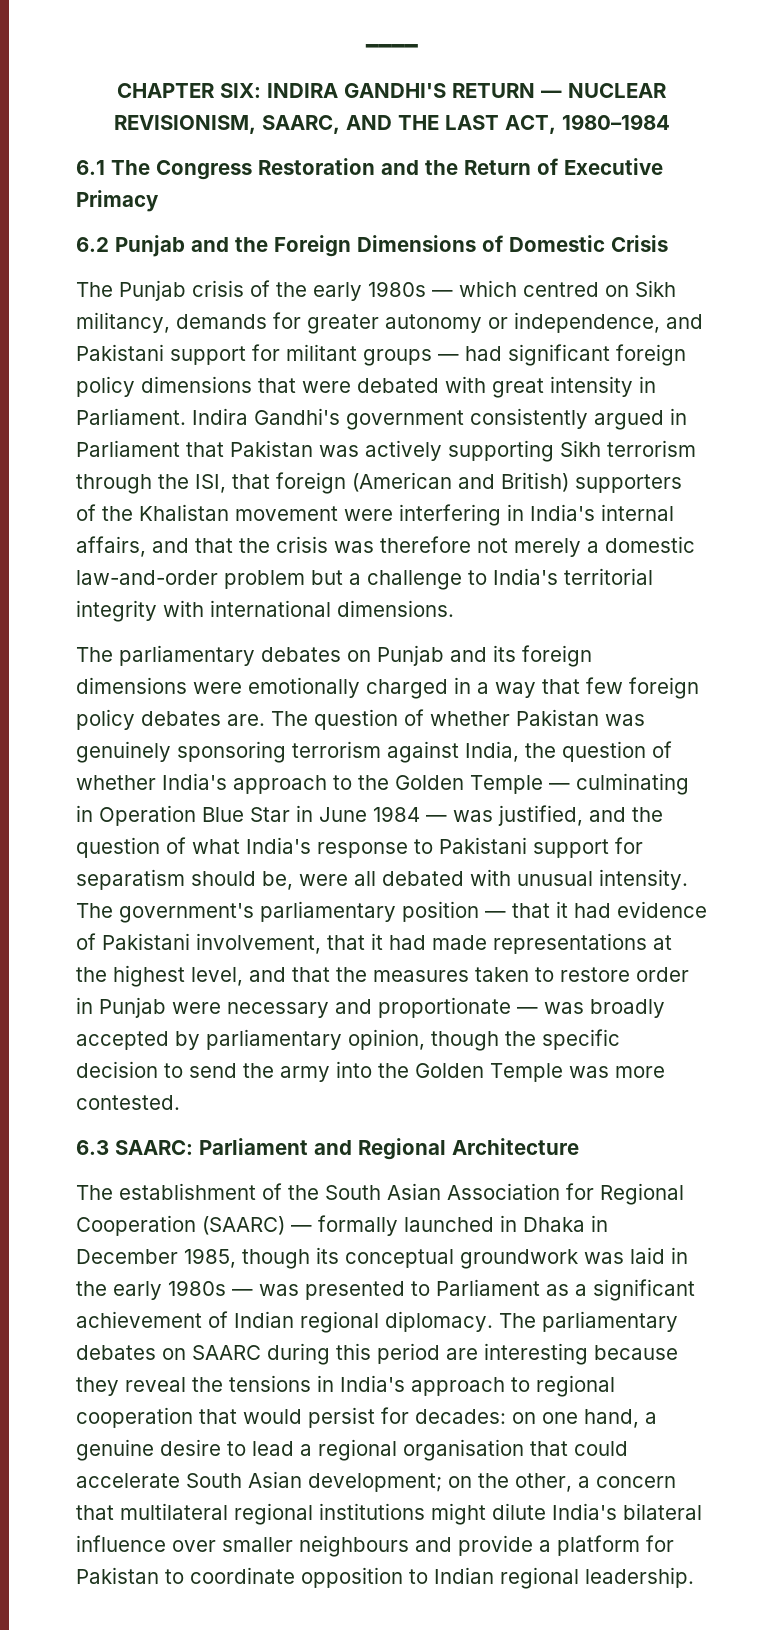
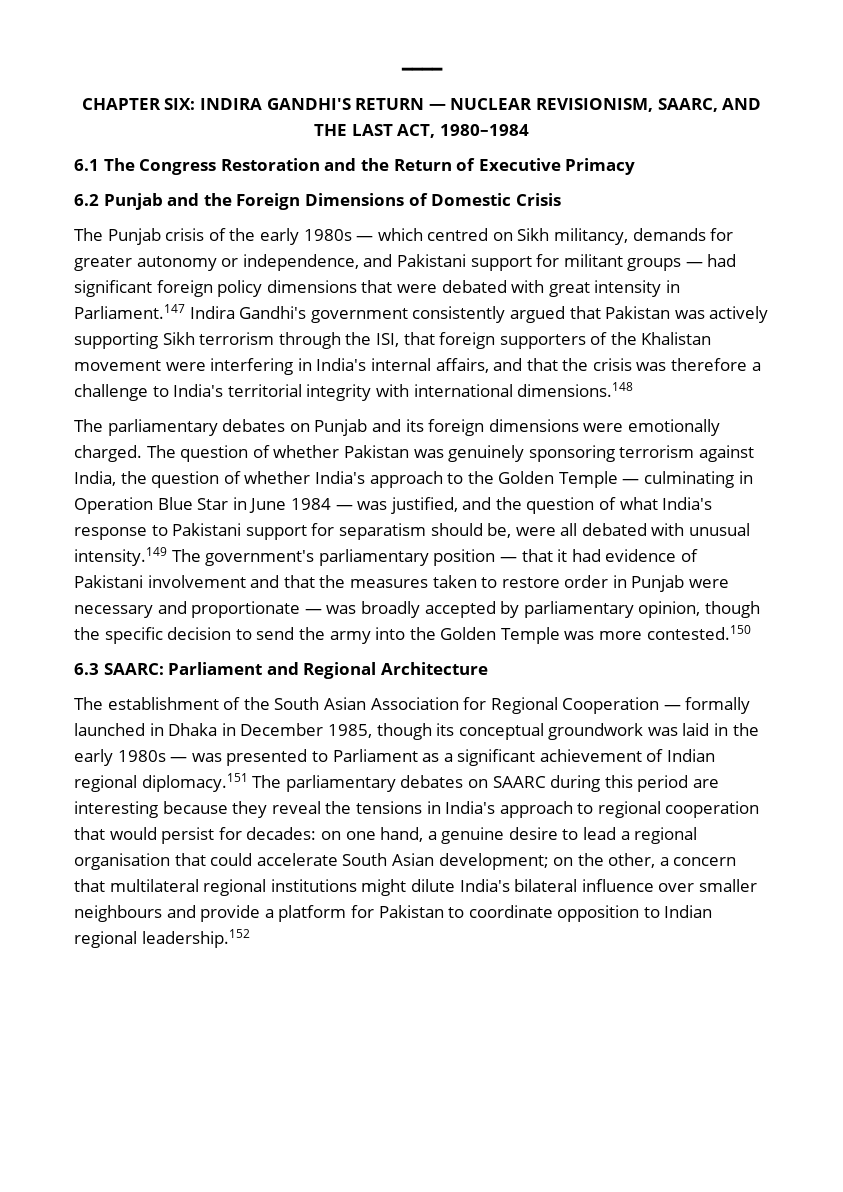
[76,408,186,425] Parliament. -> [74,304,185,319] Parliament.147
[670,408,687,425] [76,440,180,457] in Parliament -> (565, 314) none
[352,472,569,492] (American and British) -> (496, 340) none
[477,536,695,557] [76,570,343,589] not merely a domestic law-and-order problem but -> (748, 364) none
[337,600,454,617] dimensions. -> [517,382,634,397] dimensions.148
[366,677,699,699] [76,709,265,730] charged in a way that few foreign policy debates are. -> [74,445,142,462] charged.
[599,869,688,890] intensity. -> [74,547,167,566] intensity.149
[196,933,672,954] [76,965,243,987] involvement, that it had made representations at the highest level, -> [147,575,246,588] involvement
[76,1095,180,1110] contested. -> [646,625,751,640] contested.150
[202,1216,285,1235] (SAARC) -> (660, 705) none
[385,1311,493,1332] diplomacy. -> [141,773,248,792] diplomacy.151
[585,1567,694,1588] leadership. -> [141,929,250,948] leadership.152

